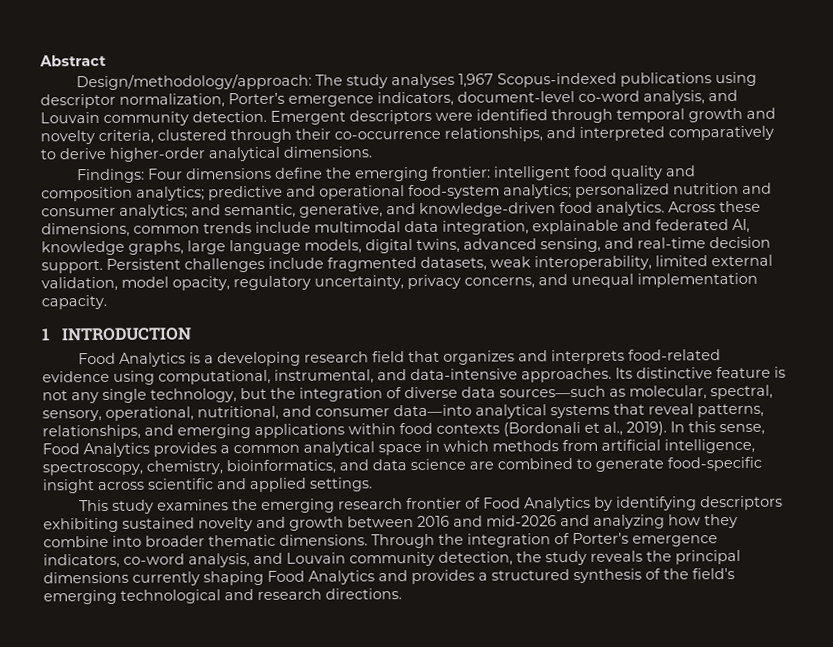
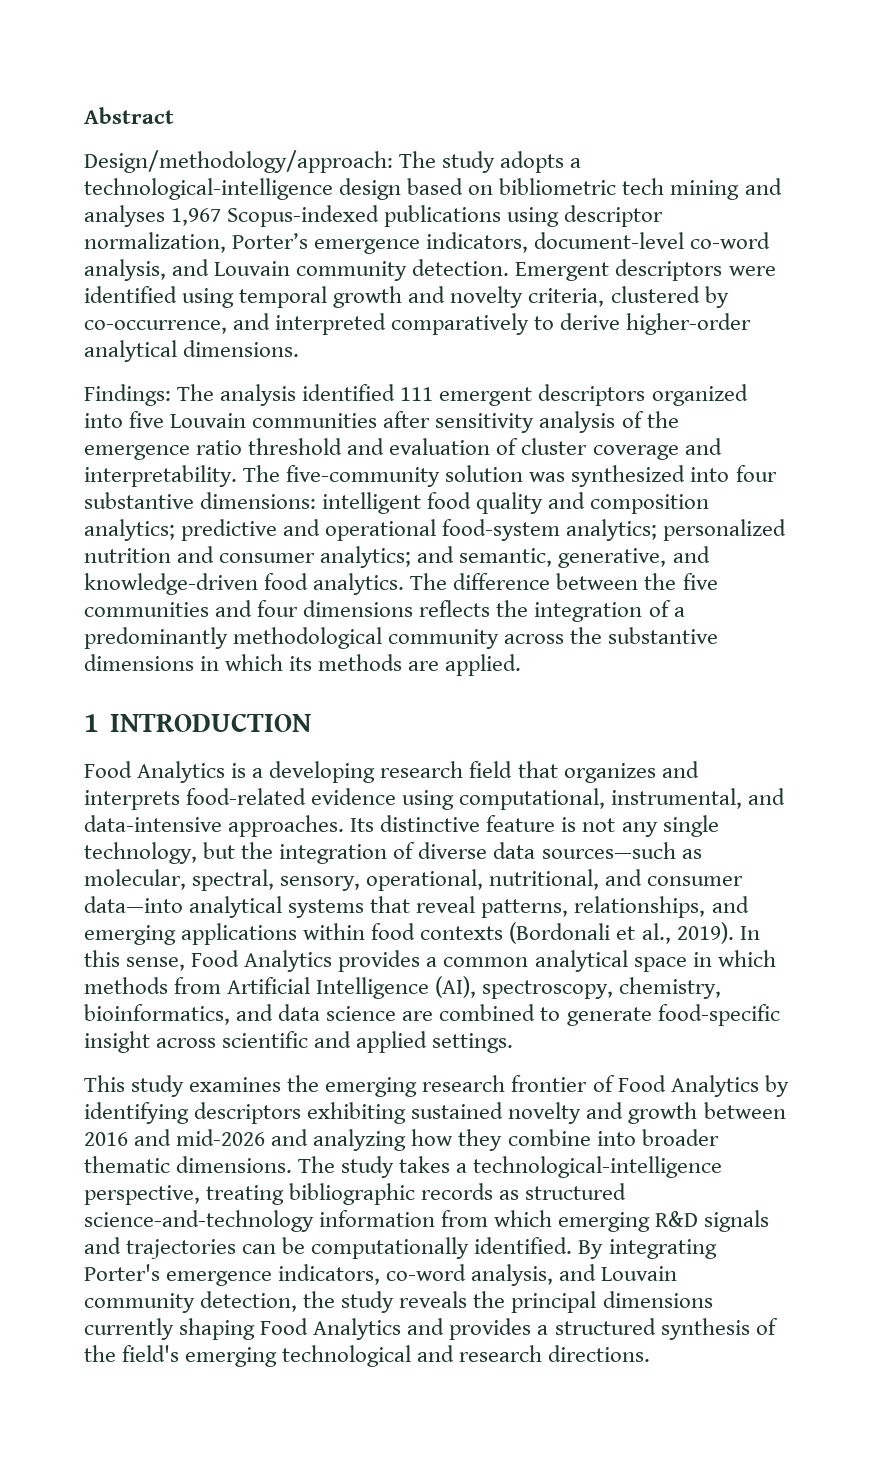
(389, 81) none -> [500,151,582,173] [84,178,782,200] adopts a technological-intelligence design based on bibliometric tech mining and
[551,108,613,124] through -> [182,288,235,308] using
[230,127,543,144] through their co-occurrence relationships, -> [704,286,729,308] [84,320,227,334] by co-occurrence,
[148,166,492,182] Four dimensions define the emerging frontier: -> [177,384,748,406] [84,411,679,433] [84,438,722,460] [84,465,777,487] [84,492,317,509] The analysis identified 111 emergent descriptors organized into five Louvain communities after sensitivity analysis of the emergence ratio threshold and evaluation of cluster coverage and interpretability. The five-community solution was synthesized into four substantive dimensions:
[668,200,761,213] [41,218,750,238] [41,236,771,256] [41,254,773,274] [41,272,758,292] [41,294,107,310] Across these dimensions, common trends include multimodal data integration, explainable and federated AI, knowledge graphs, large language models, digital twins, advanced sensing, and real-time decision support. Persistent challenges include fragmented datasets, weak interoperability, limited external validation, model opacity, regulatory uncertainty, privacy concerns, and unequal implementation capacity. -> [410,573,718,590] [84,600,685,622] [84,627,719,649] [84,654,522,676] The difference between the five communities and four dimensions reflects the integration of a predominantly methodological community across the substantive dimensions in which its methods are applied.
[601,438,755,454] artificial intelligence, -> [227,976,477,999] Artificial Intelligence (AI),
[371,533,570,549] Through the integration of -> [298,1156,723,1178] [84,1183,627,1205] [84,1210,770,1232] [84,1237,717,1259] The study takes a technological-intelligence perspective, treating bibliographic records as structured science-and-technology information from which emerging R&D signals and trajectories can be computationally identified. By integrating

